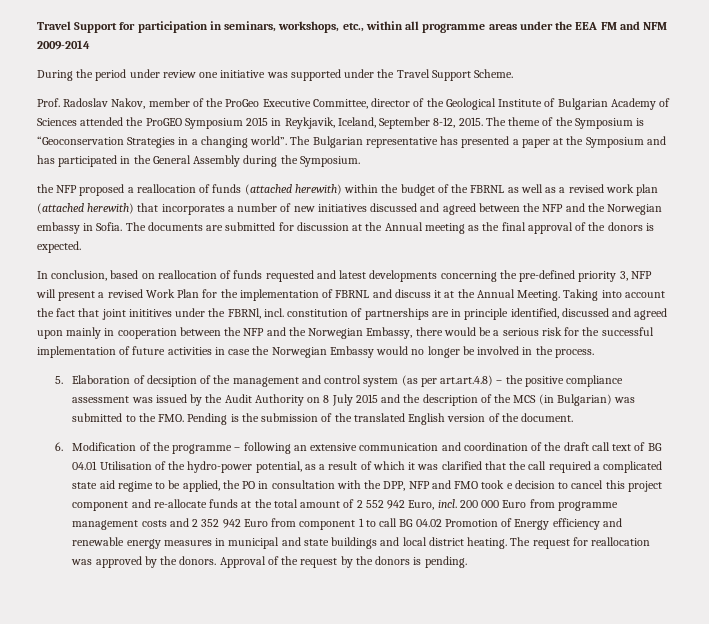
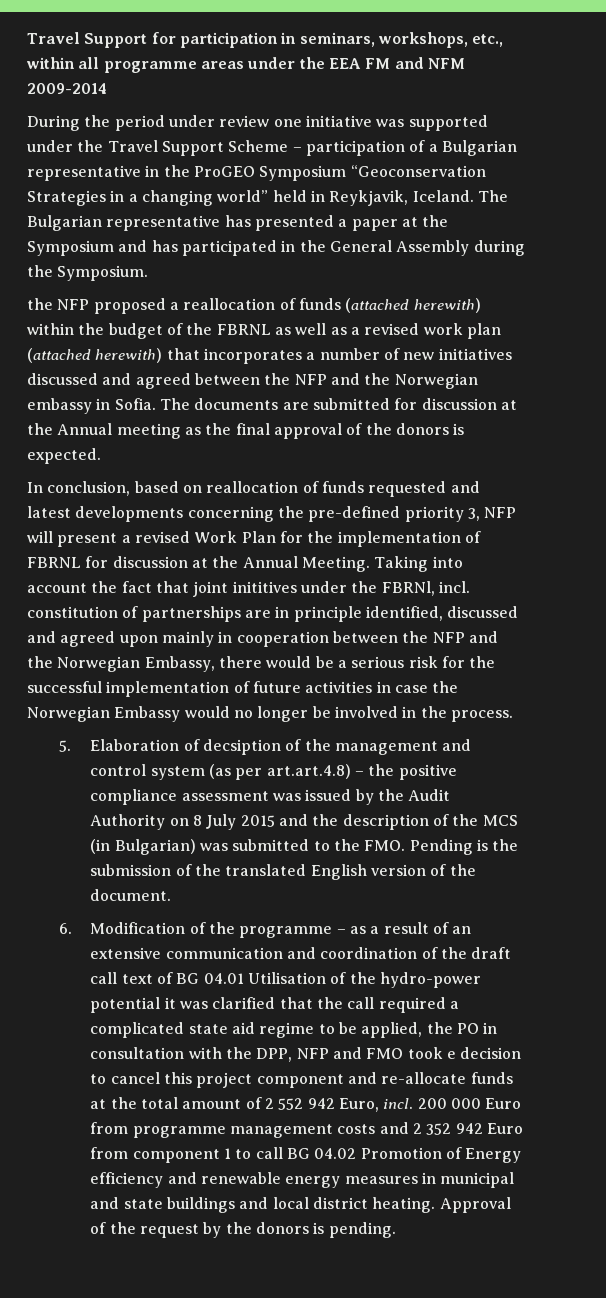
[474,69,514,78] [37,98,671,110] [37,117,645,129] Scheme. // Prof. Radoslav Nakov, member of the ProGeo Executive Committee, director of the Geological Institute of Bulgarian Academy of Sciences attended the ProGEO Symposium 2015 in Reykjavik, Iceland, September 8-12, 2015. The theme of the Symposium is -> [228,140,517,156] [27,165,347,181] Scheme – participation of a Bulgarian representative in the ProGEO Symposium
[250,136,288,145] world”. -> [217,190,474,206] world” held in Reykjavik, Iceland.
[372,289,442,298] and discuss it -> [85,556,188,568] for discussion
[243,442,291,454] following -> [349,922,449,934] as a result of
[255,461,405,473] potential, as a result of which -> [90,997,161,1013] potential
[510,537,651,549] [71,556,217,568] The request for reallocation was approved by the donors. -> (436, 1205) none

